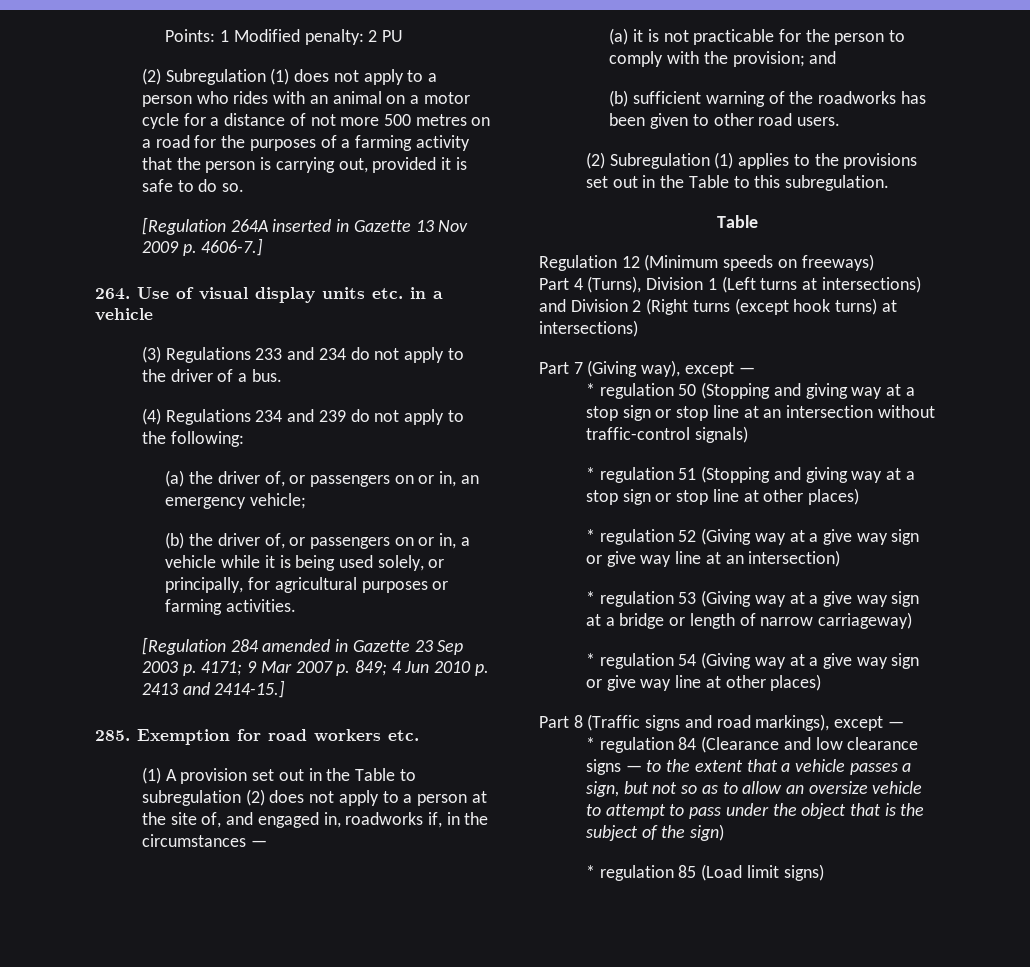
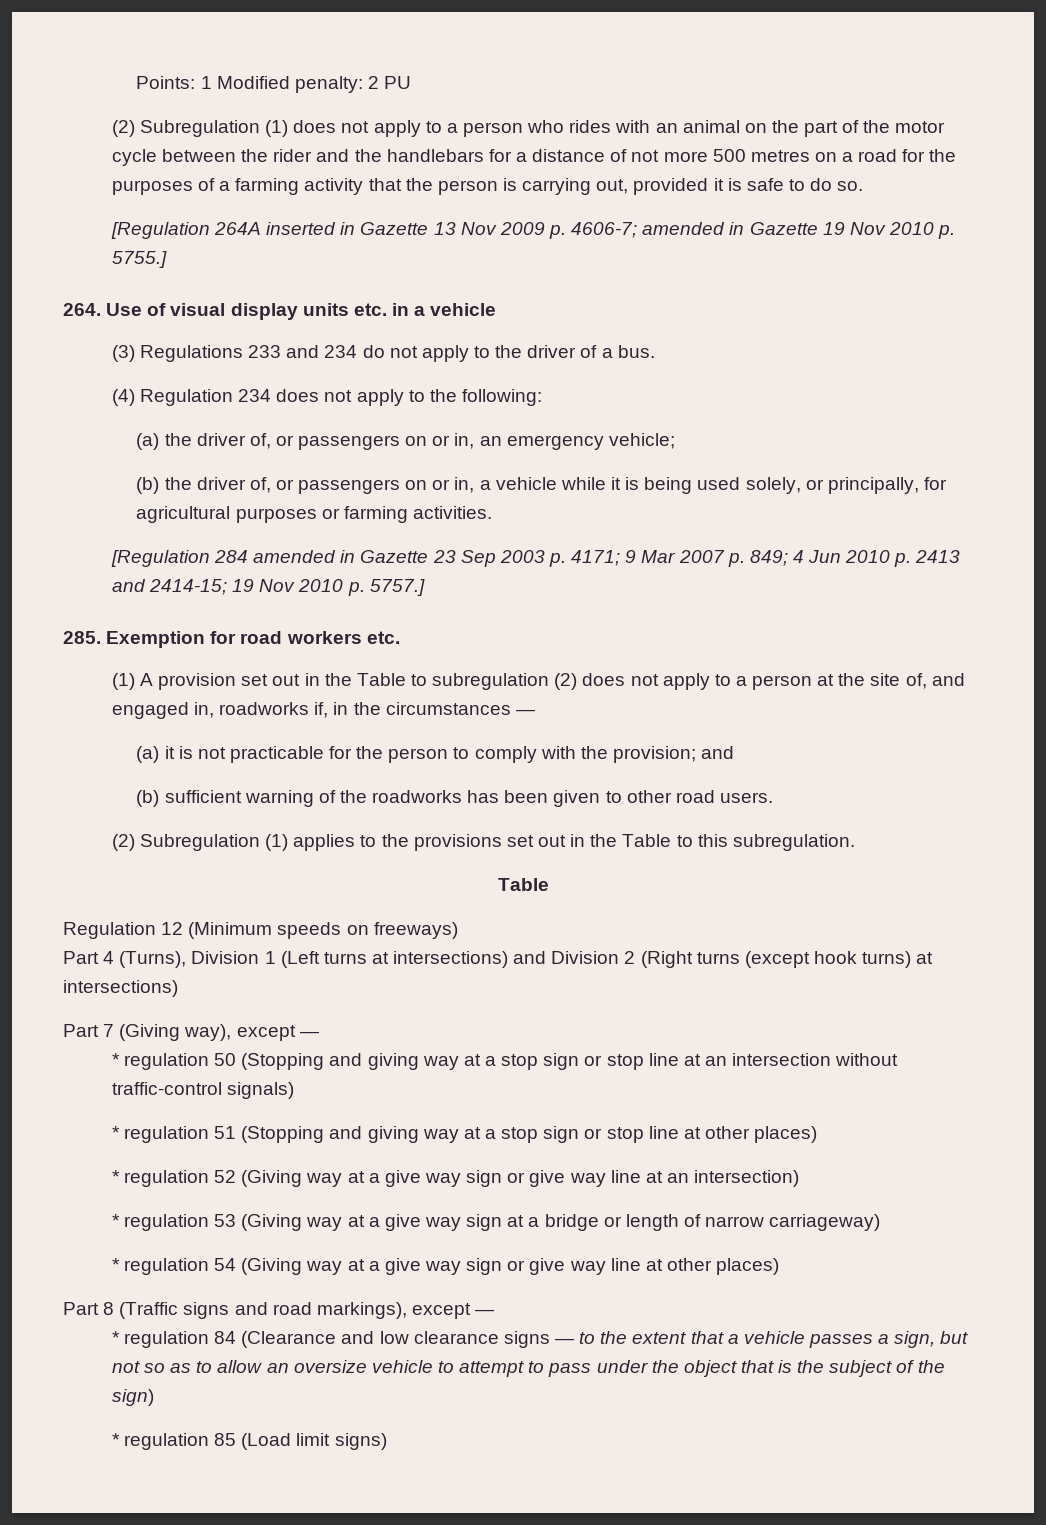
[409,92,470,104] [141,113,179,129] a motor cycle -> [771,120,946,137] [111,149,484,166] the part of the motor cycle between the rider and the handlebars
[201,238,264,256] 4606-7.] -> [571,222,956,239] [111,251,167,268] 4606-7; amended in Gazette 19 Nov 2010 p. 5755.]
[165,409,370,425] Regulations 234 and 239 do -> [140,389,320,406] Regulation 234 does
[214,680,286,698] 2414-15.] -> [149,579,425,596] 2414-15; 19 Nov 2010 p. 5757.]

